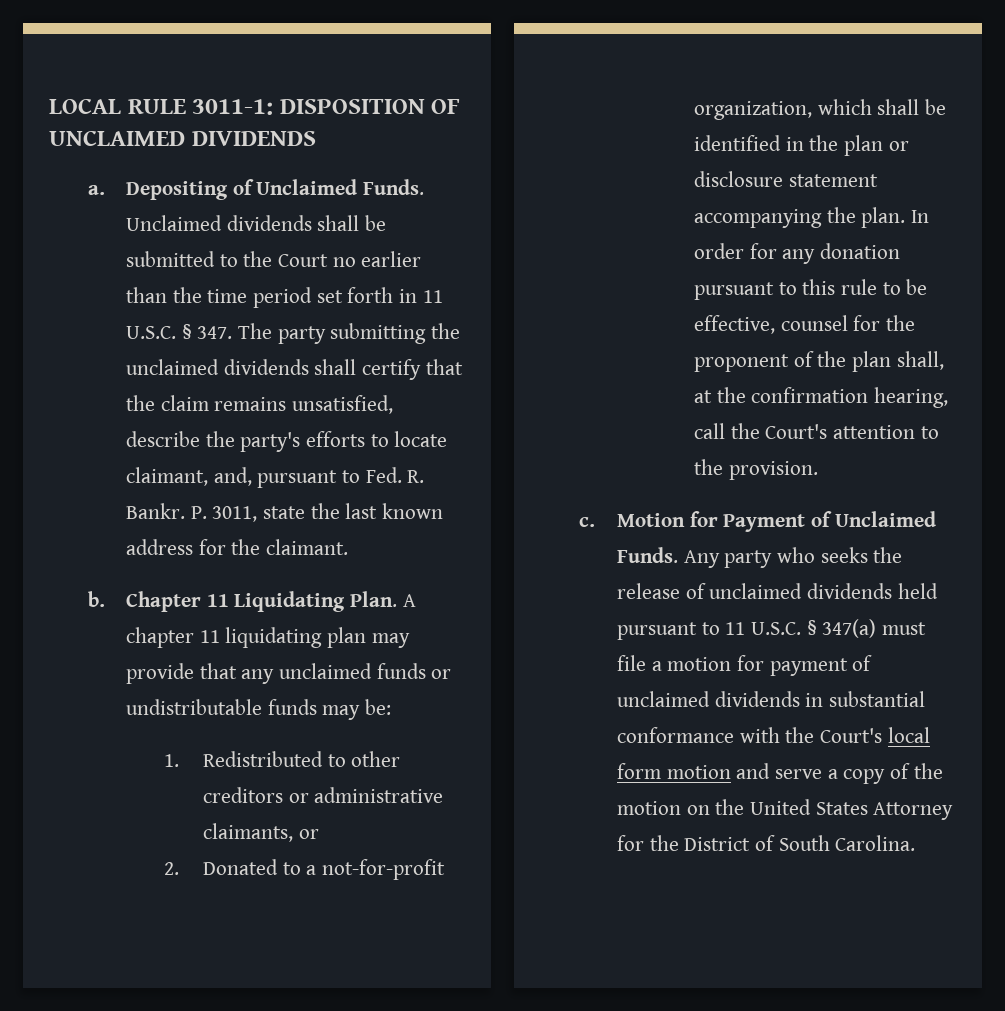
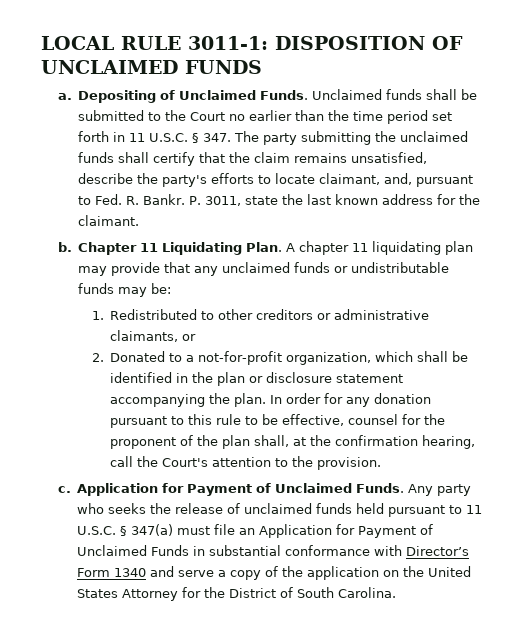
[191,131,316,146] DIVIDENDS -> [185,60,262,74] FUNDS
[226,215,312,231] dividends -> [386,89,423,100] funds
[223,359,309,375] dividends -> [78,152,115,163] funds
[616,513,685,527] Motion -> [77,483,159,496] Application
[807,583,893,599] dividends -> [316,503,353,514] funds
[651,655,873,676] [616,691,926,707] [616,727,930,743] [616,763,731,779] a motion for payment of unclaimed dividends in substantial conformance with the Court's local form motion -> [239,524,434,538] [77,545,470,556] [77,568,147,577] an Application for Payment of Unclaimed Funds in substantial conformance with Director’s Form 1340
[616,801,681,815] motion -> [307,566,380,580] application

